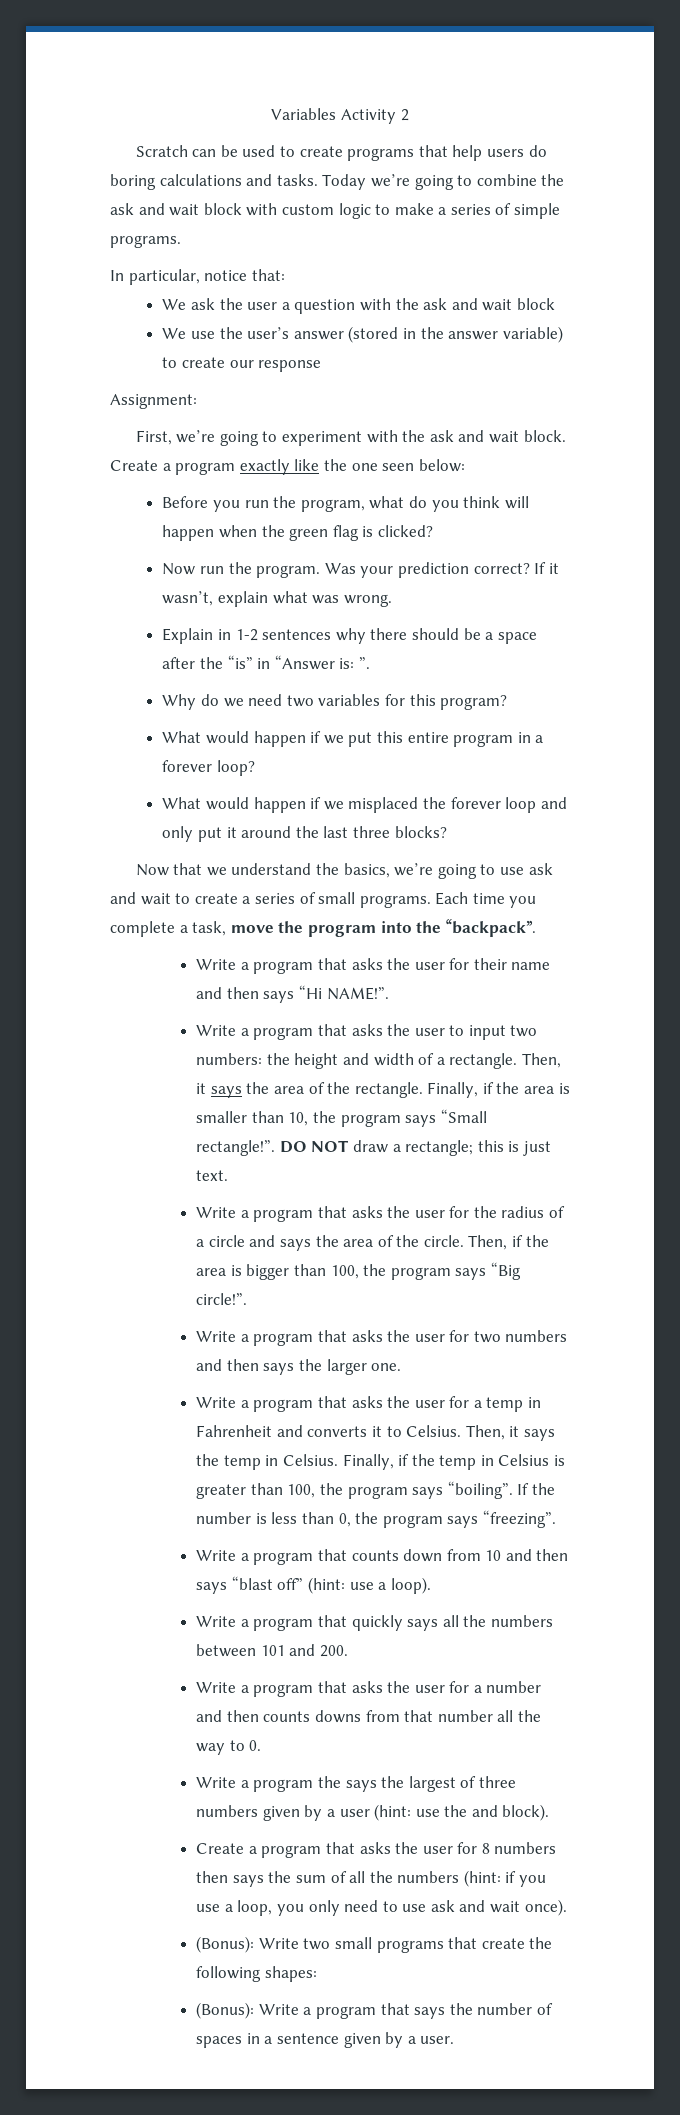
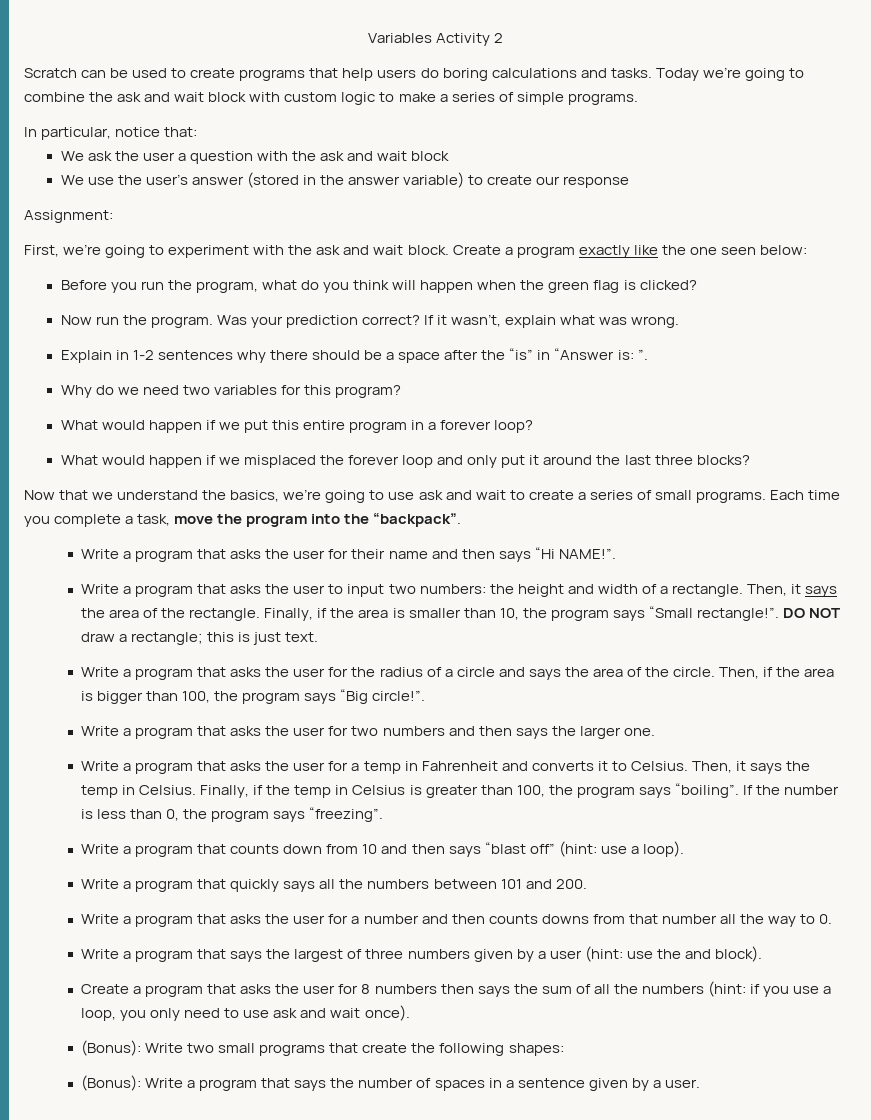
[317,1776,341,1788] the -> [197,949,227,959] that

